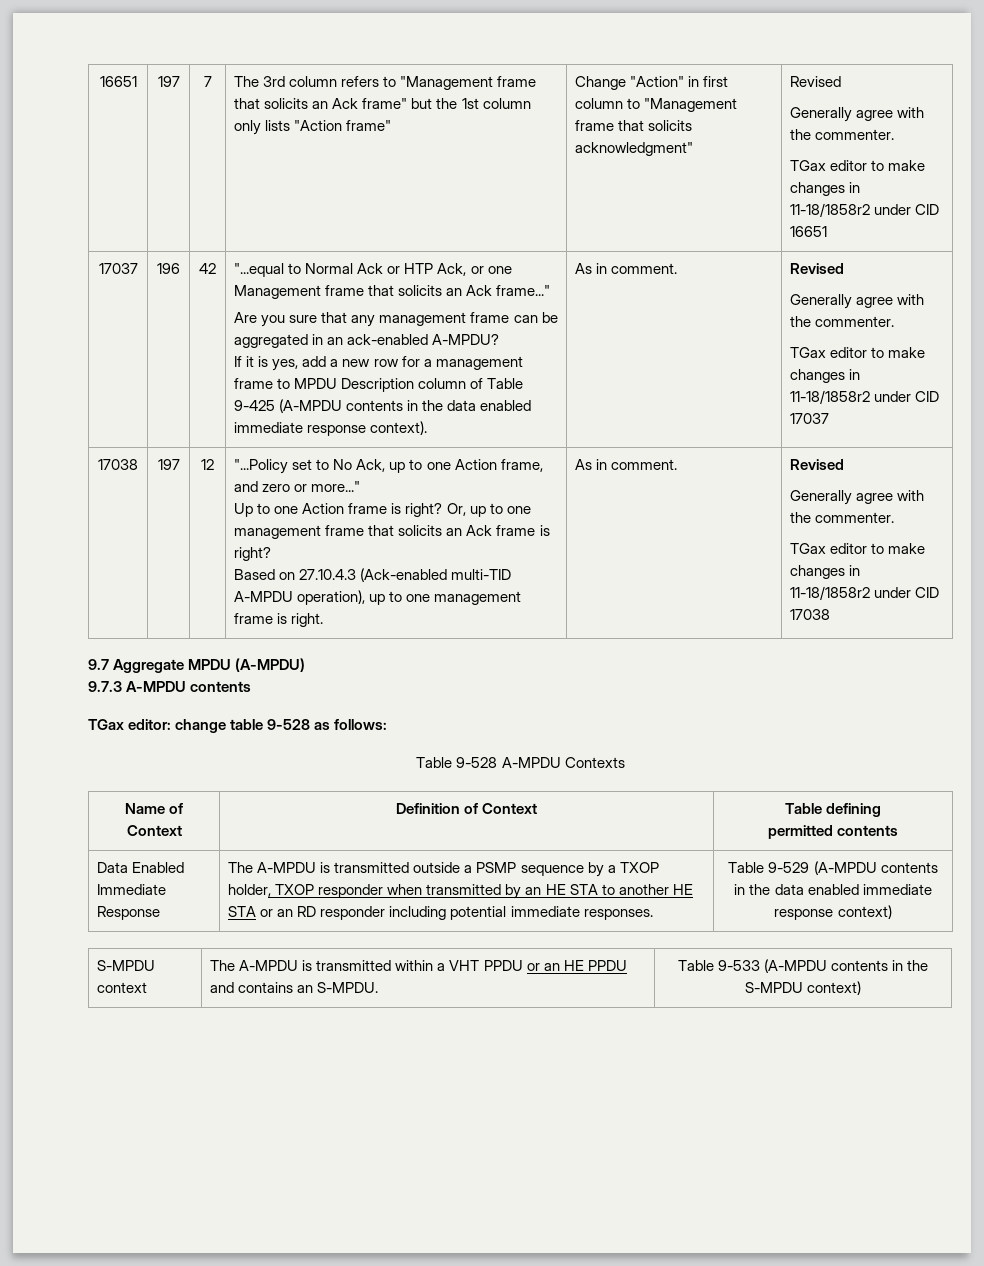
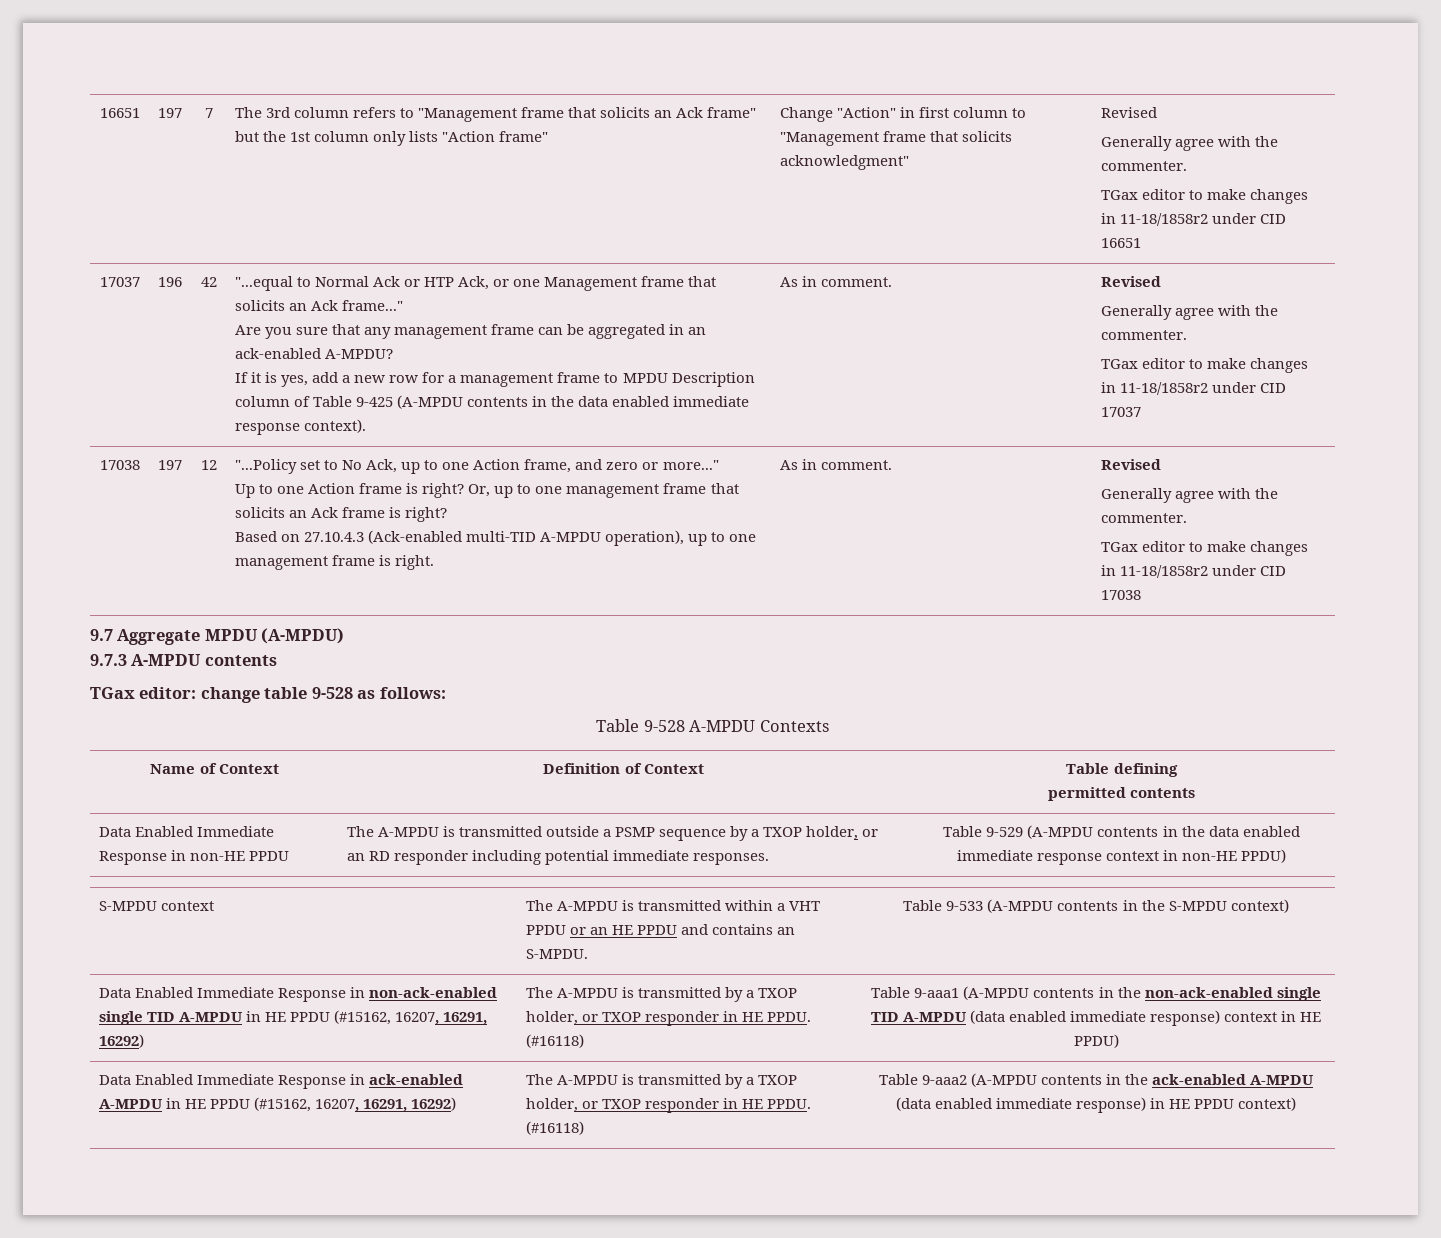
(161, 913) none -> [170,850,290,861] in non-HE PPDU
[275,884,693,899] [228,906,257,917] TXOP responder when transmitted by an HE STA to another HE STA -> (859, 833) none
[837,905,892,919] context) -> [1105,849,1287,863] context in non-HE PPDU)
(862, 988) none -> [98,987,498,1002] [98,1010,488,1025] [98,1034,144,1048] [525,987,798,1002] [525,1011,812,1026] [525,1034,584,1048] [871,986,1321,1001] [870,1010,1322,1026] [1073,1034,1119,1048] [98,1074,464,1089] [98,1097,457,1112] [525,1074,798,1089] [525,1098,812,1113] [525,1121,584,1135] [878,1073,1314,1087] [895,1097,1297,1113] // Data Enabled Immediate Response in non-ack-enabled single TID A-MPDU in HE PPDU (#15162, 16207, 16291, 16292) | The A-MPDU is transmitted by a TXOP holder, or TXOP responder in HE PPDU. (#16118) | Table 9-aaa1 (A-MPDU contents in the non-ack-enabled single TID A-MPDU (data enabled immediate response) context in HE PPDU) // Data Enabled Immediate Response in ack-enabled A-MPDU in HE PPDU (#15162, 16207, 16291, 16292) | The A-MPDU is transmitted by a TXOP holder, or TXOP responder in HE PPDU. (#16118) | Table 9-aaa2 (A-MPDU contents in the ack-enabled A-MPDU (data enabled immediate response) in HE PPDU context)

